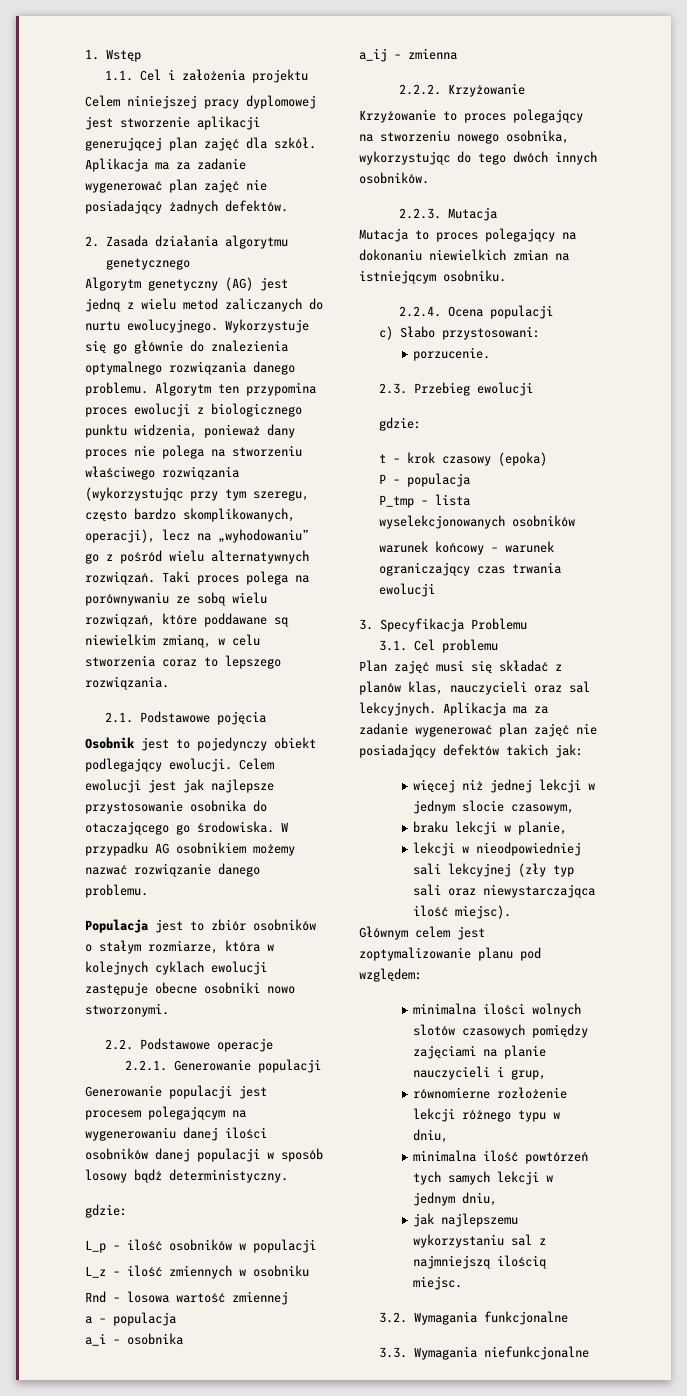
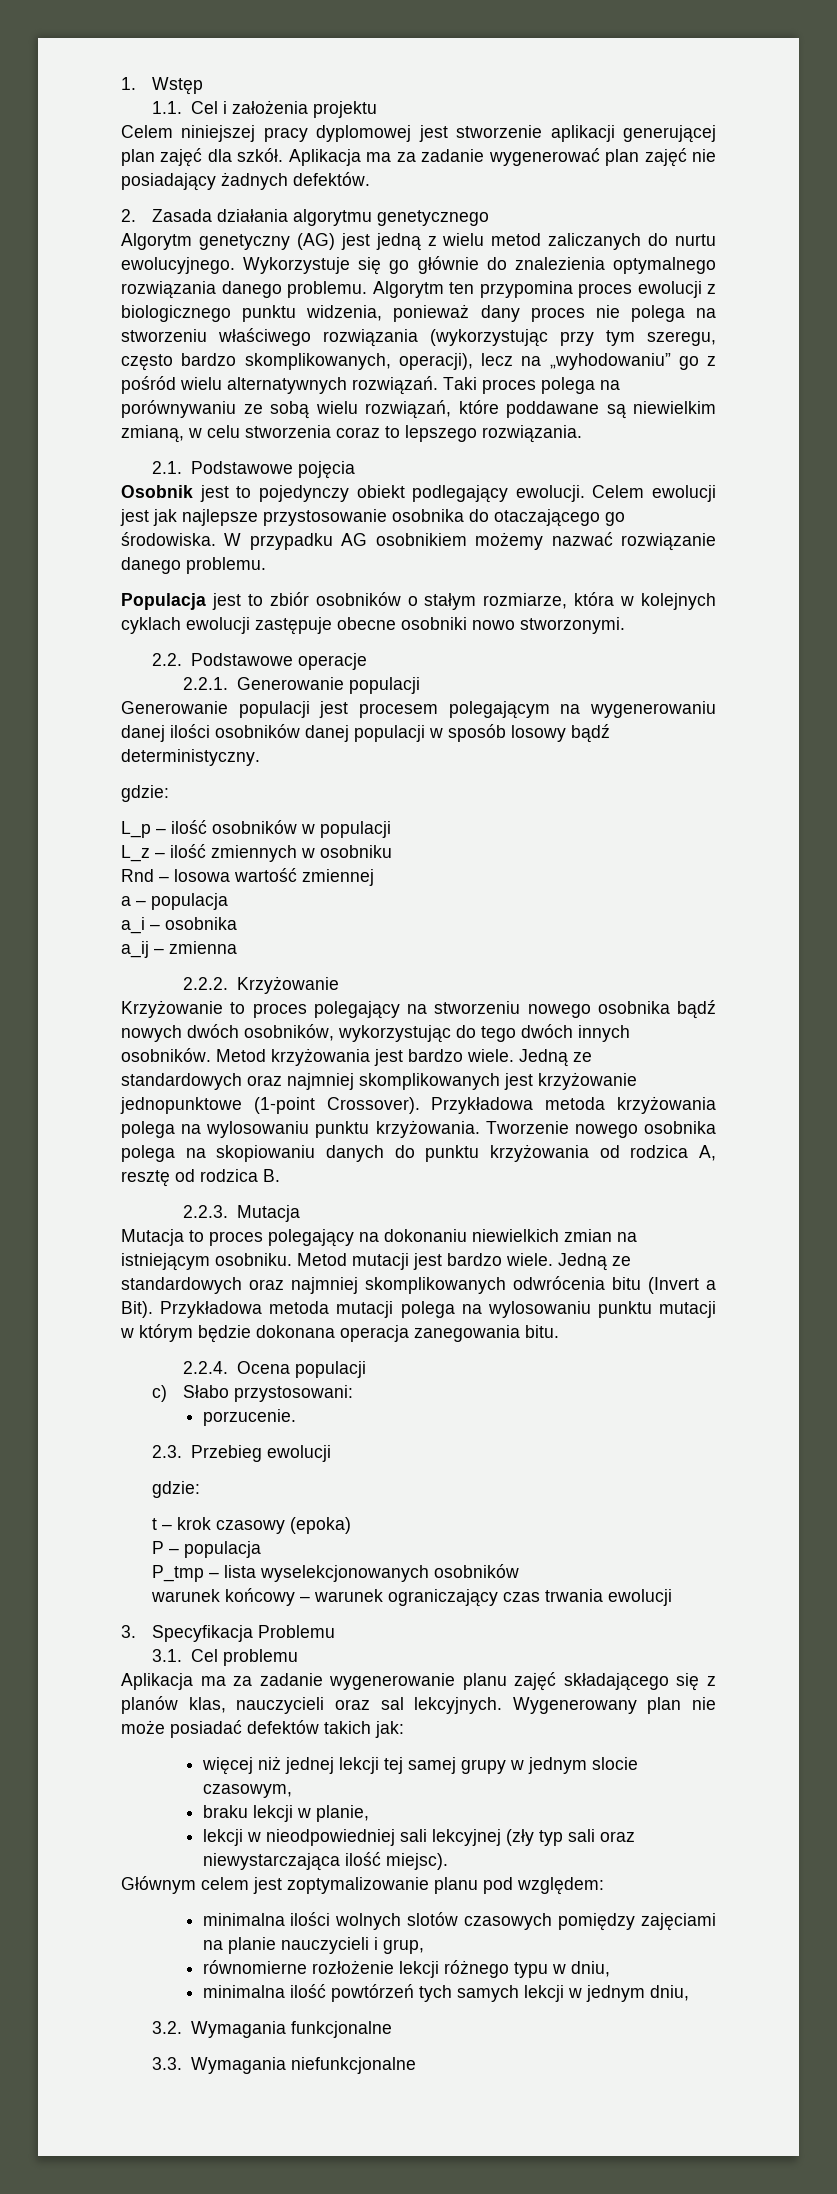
[506,130,569,144] osobnika, -> [597,1000,716,1019] [121,1024,334,1042] osobnika bądź nowych dwóch osobników,
(429, 178) none -> [216,1048,592,1067] [121,1072,637,1090] [120,1096,716,1114] [121,1120,716,1138] [121,1144,717,1162] [121,1169,280,1187] Metod krzyżowania jest bardzo wiele. Jedną ze standardowych oraz najmniej skomplikowanych jest krzyżowanie jednopunktowe (1-point Crossover). Przykładowa metoda krzyżowania polega na wylosowaniu punktu krzyżowania. Tworzenie nowego osobnika polega na skopiowaniu danych do punktu krzyżowania od rodzica A, resztę od rodzica B.
(506, 276) none -> [297,1253,631,1271] [121,1276,716,1294] [121,1301,716,1318] [120,1324,559,1343] Metod mutacji jest bardzo wiele. Jedną ze standardowych oraz najmniej skomplikowanych odwrócenia bitu (Invert a Bit). Przykładowa metoda mutacji polega na wylosowaniu punktu mutacji w którym będzie dokonana operacja zanegowania bitu.
[359,660,548,674] Plan zajęć musi się składać -> [121,1672,700,1691] Aplikacja ma za zadanie wygenerowanie planu zajęć składającego się
[443,702,548,716] [359,723,597,737] [359,744,436,758] Aplikacja ma za zadanie wygenerować plan zajęć nie posiadający -> [512,1697,716,1714] [121,1720,242,1738] Wygenerowany plan nie może posiadać
(582, 786) none -> [383,1757,506,1774] tej samej grupy
[413,1213,519,1227] [413,1234,547,1248] [413,1255,548,1269] [413,1276,463,1290] // jak najlepszemu wykorzystaniu sal z najmniejszą ilością miejsc. -> (689, 1993) none

